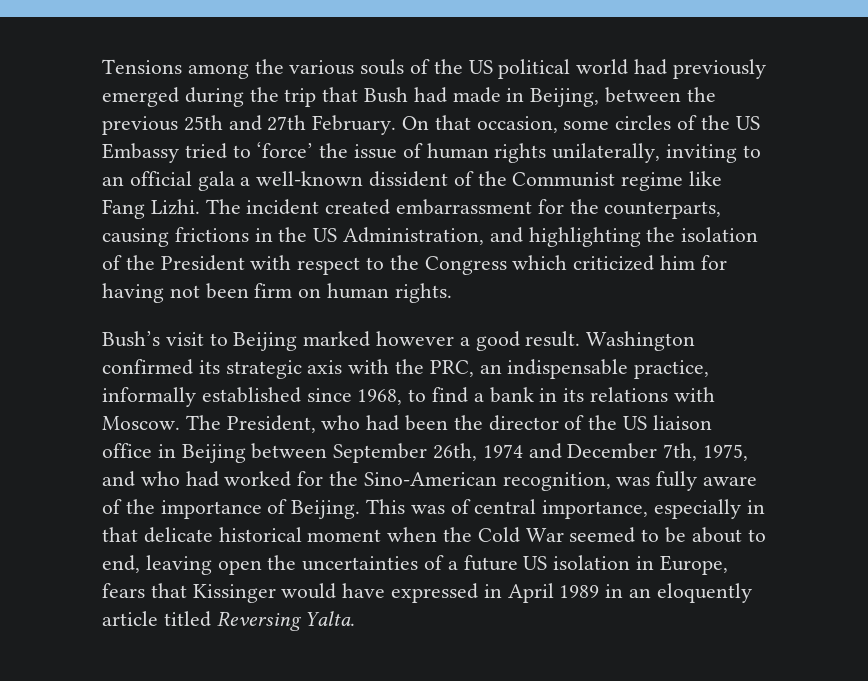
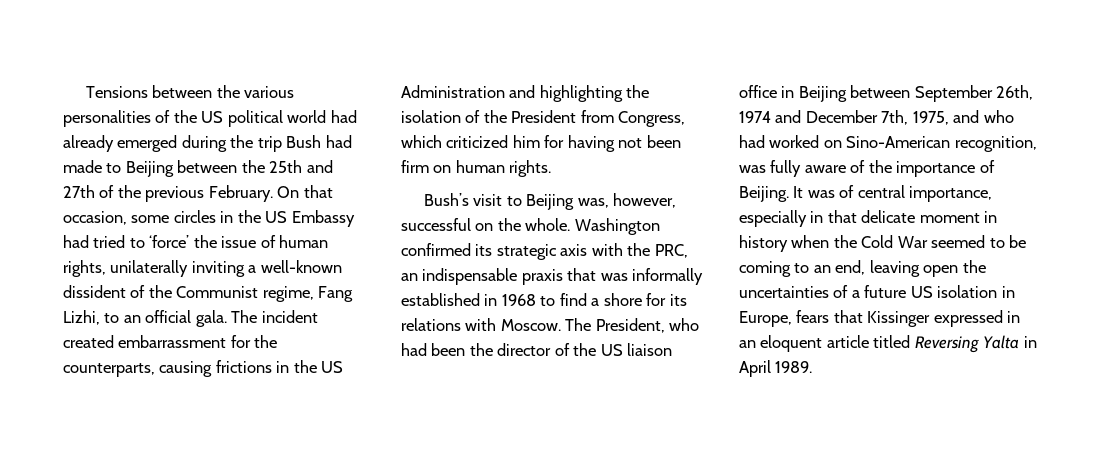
[187,64,249,79] among -> [152,85,213,98] between
[360,59,405,75] souls -> [63,110,151,127] personalities
[672,59,766,79] previously -> [63,135,114,152] already
[322,87,359,102] that -> (282, 144) none
[506,87,716,107] [102,116,178,135] in Beijing, between the previous -> [106,160,265,177] to Beijing between the
(307, 123) none -> [99,185,205,202] of the previous
[677,115,698,130] of -> [220,211,234,223] in
(179, 153) none -> [63,235,89,248] had
[494,143,761,163] [102,171,235,191] rights unilaterally, inviting to an official gala -> [63,260,245,277] rights, unilaterally inviting
[621,171,723,191] [102,199,200,219] regime like Fang Lizhi. -> [262,286,354,302] [63,310,227,327] regime, Fang Lizhi, to an official gala.
[343,227,485,245] Administration, -> [401,85,505,98] Administration
[250,255,507,275] with respect to the Congress -> [580,110,686,127] from Congress,
[303,331,581,351] marked however a good result. -> [577,193,677,208] [401,218,571,231] was, however, successful on the whole.
[634,360,710,379] [102,387,403,407] practice, informally established since 1968, -> [521,268,704,285] [401,293,536,306] praxis that was informally established in 1968
[489,387,558,403] bank in -> [603,293,667,306] shore for
[297,471,359,486] for the -> [823,140,842,148] on
[366,499,406,514] This -> [793,186,804,198] It
[218,527,382,542] historical moment -> [919,211,998,223] [739,235,788,252] moment in history
[691,527,766,543] about to -> [739,261,831,277] coming to an
[281,583,752,603] [102,611,356,631] would have expressed in April 1989 in an eloquently article titled Reversing Yalta. -> [933,310,1021,327] [739,335,1037,353] [739,360,813,377] expressed in an eloquent article titled Reversing Yalta in April 1989.

